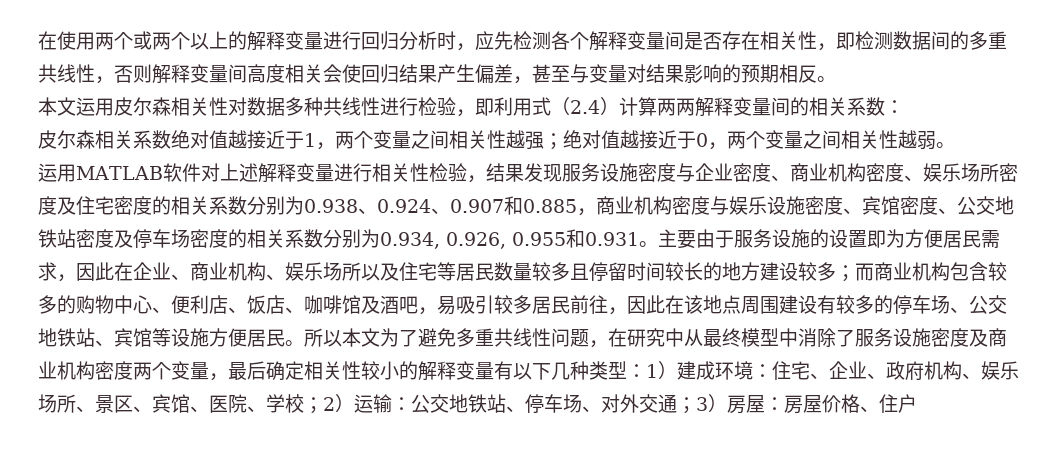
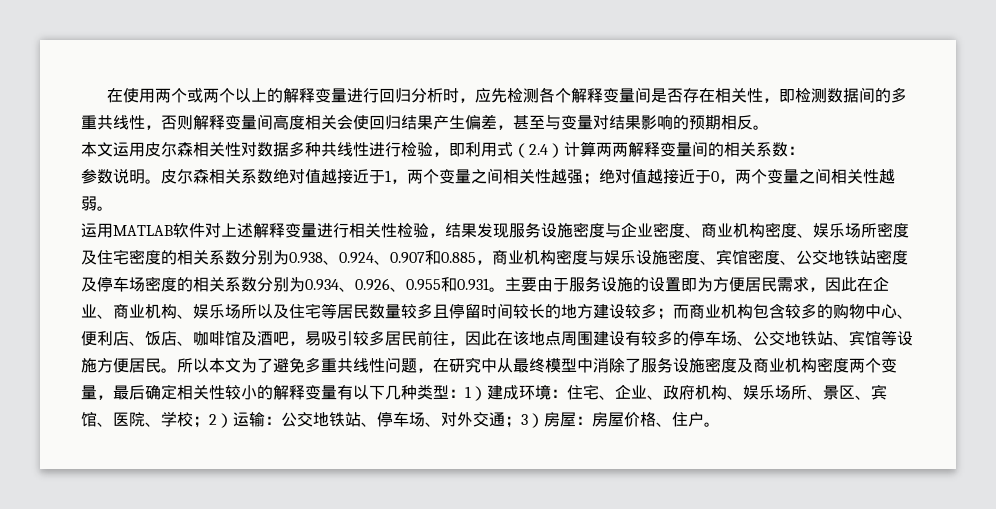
(904, 107) none -> [81,168,161,184] 参数说明。
[380,232,506,249] 0.934, 0.926, -> [305,278,406,292] 0.934、0.926、
(917, 403) none -> [704,422,720,427] 。

